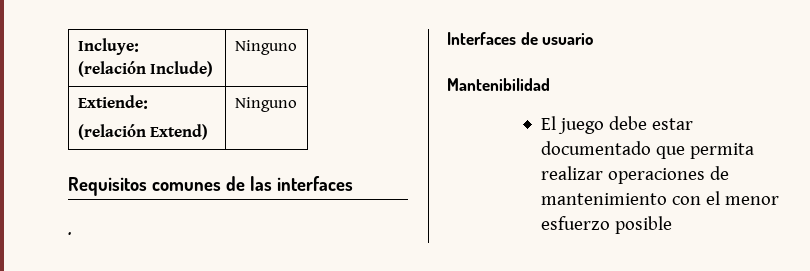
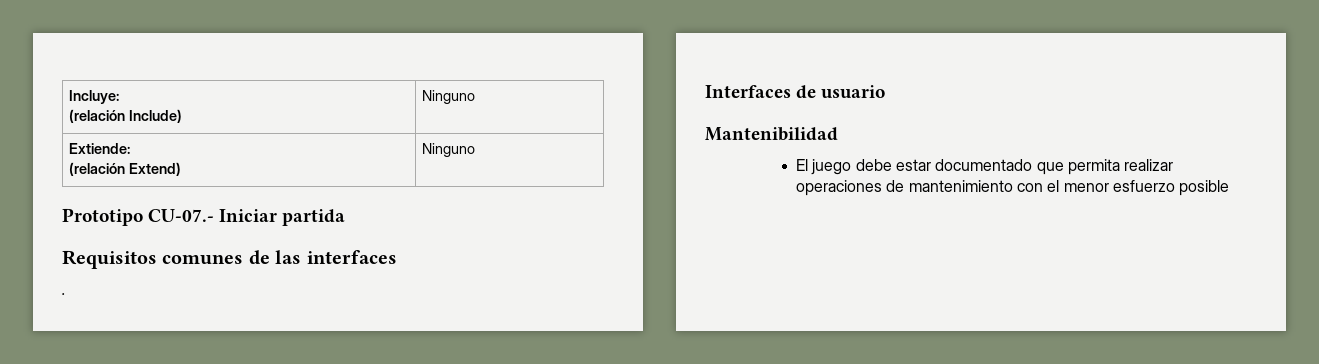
(297, 104) none -> [62,208,346,226] // Prototipo CU-07.- Iniciar partida

